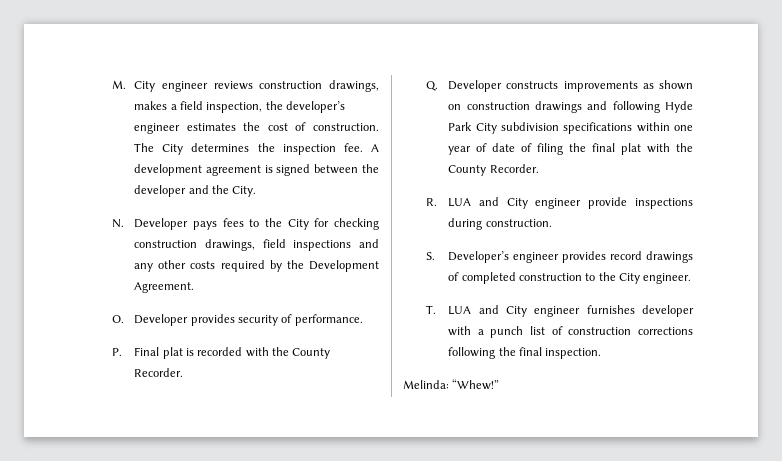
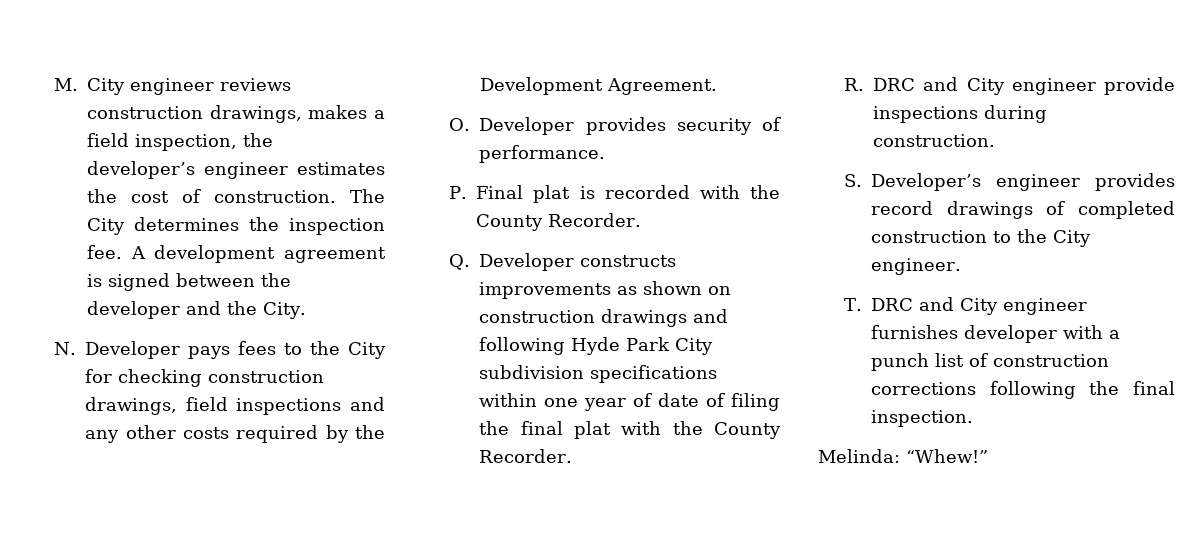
[448,198,472,207] LUA -> [873,78,916,91] DRC
[448,306,472,315] LUA -> [871,298,914,311] DRC

